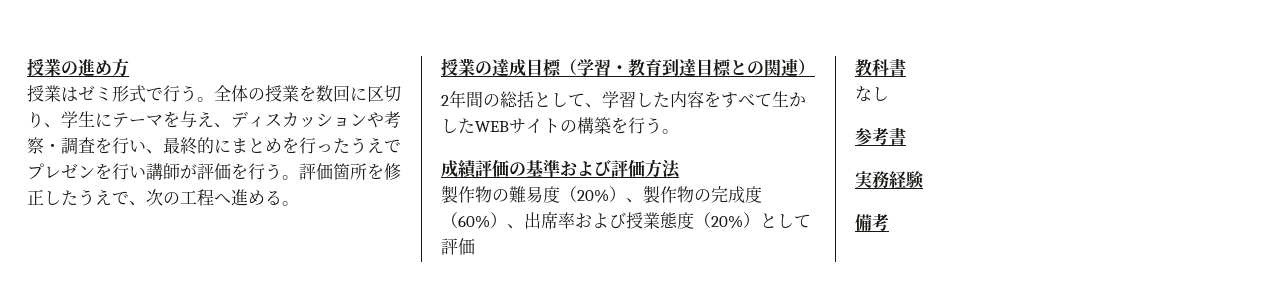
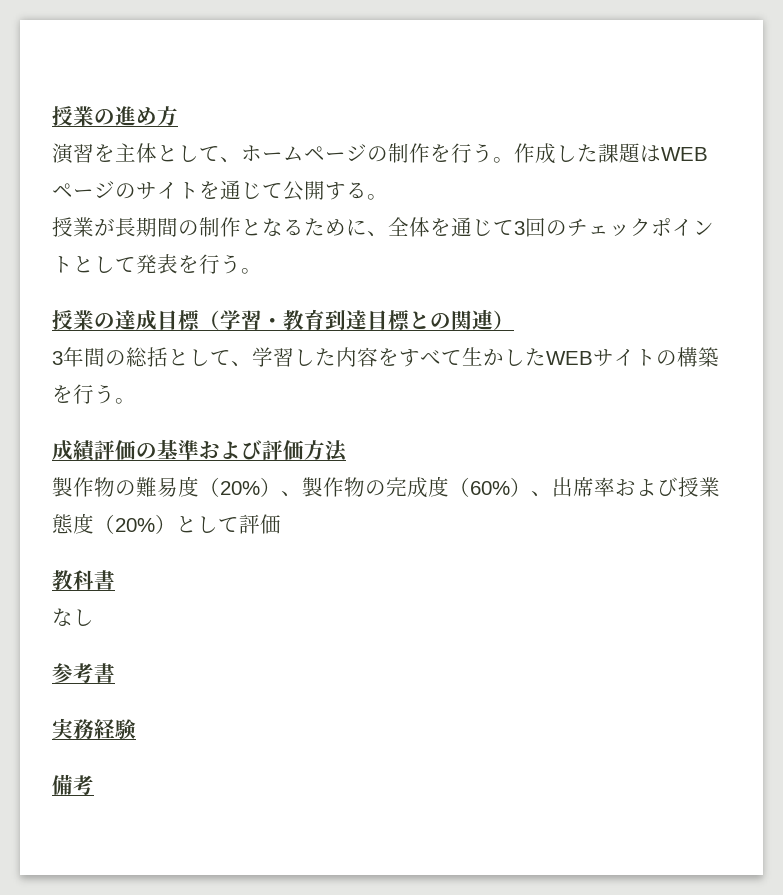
[27,85,401,103] [27,111,401,128] [27,137,401,155] [27,163,401,181] [27,189,282,206] 授業はゼミ形式で行う。全体の授業を数回に区切り、学生にテーマを与え、ディスカッションや考察・調査を行い、最終的にまとめを行ったうえでプレゼンを行い講師が評価を行う。評価箇所を修正したうえで、次の工程へ進める -> [52,143,708,164] [52,180,388,201] [52,217,714,237] [52,254,241,274] 演習を主体として、ホームページの制作を行う。作成した課題はWEBページのサイトを通じて公開する。 // 授業が長期間の制作となるために、全体を通じて3回のチェックポイントとして発表を行う
[441,95,449,106] 2 -> [52,351,63,365] 3

